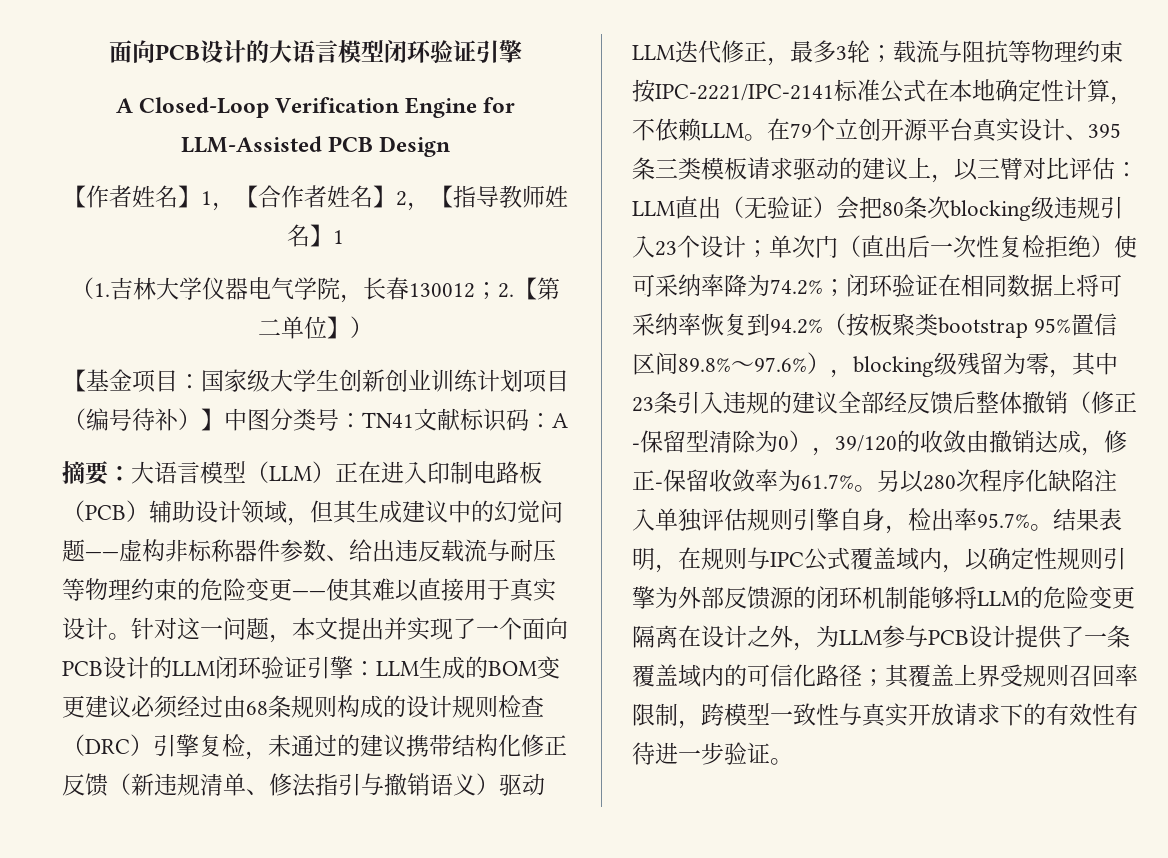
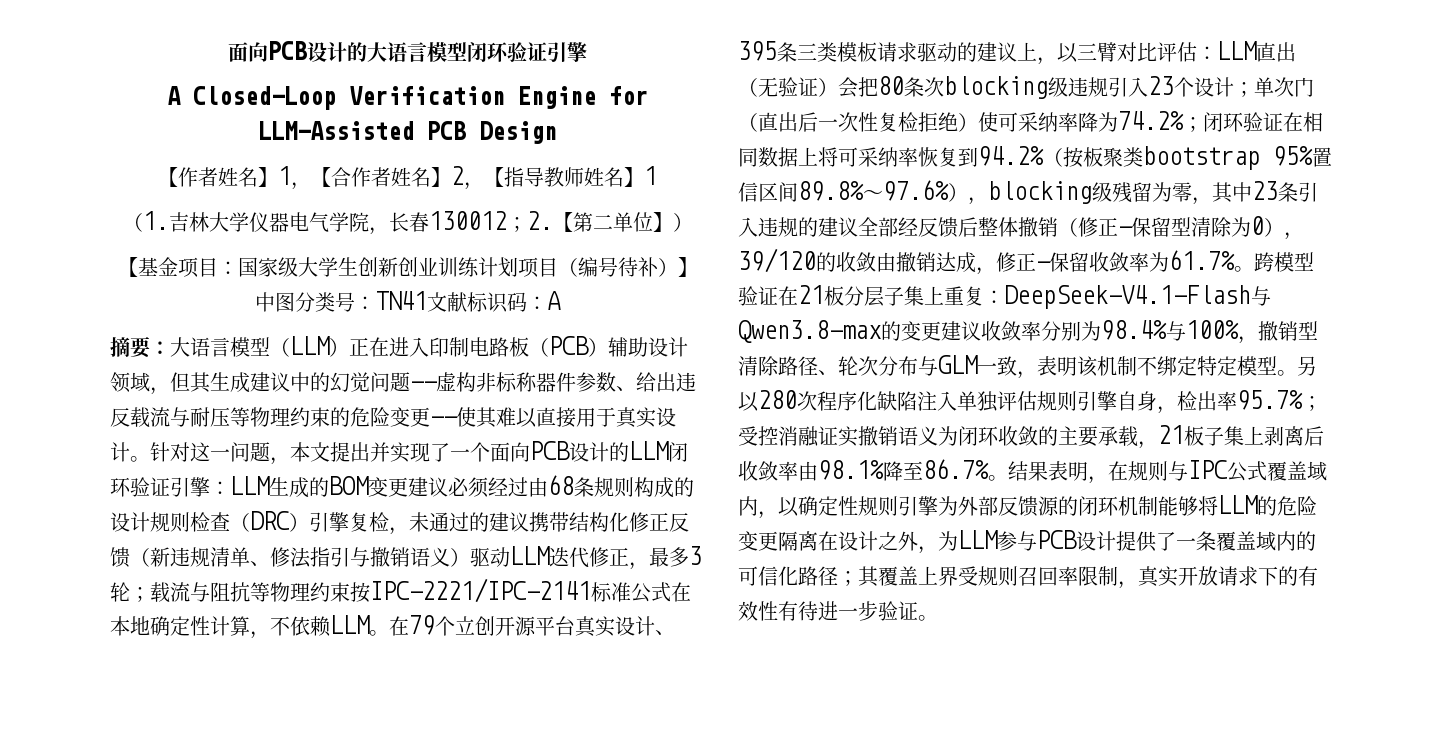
(877, 488) none -> [1254,252,1314,272] [738,285,1271,309] [738,320,1318,344] [738,355,1297,379] 跨模型验证在21板分层子集上重复：DeepSeek-V4.1-Flash与Qwen3.8-max的变更建议收敛率分别为98.4%与100%，撤销型清除路径、轮次分布与GLM一致，表明该机制不绑定特定模型。
(1030, 520) none -> [1302,396,1322,411] [738,425,1324,449] [738,459,989,481] ；受控消融证实撤销语义为闭环收敛的主要承载，21板子集上剥离后收敛率由98.1%降至86.7%
[701,703,862,726] 跨模型一致性与 -> (1138, 585) none

